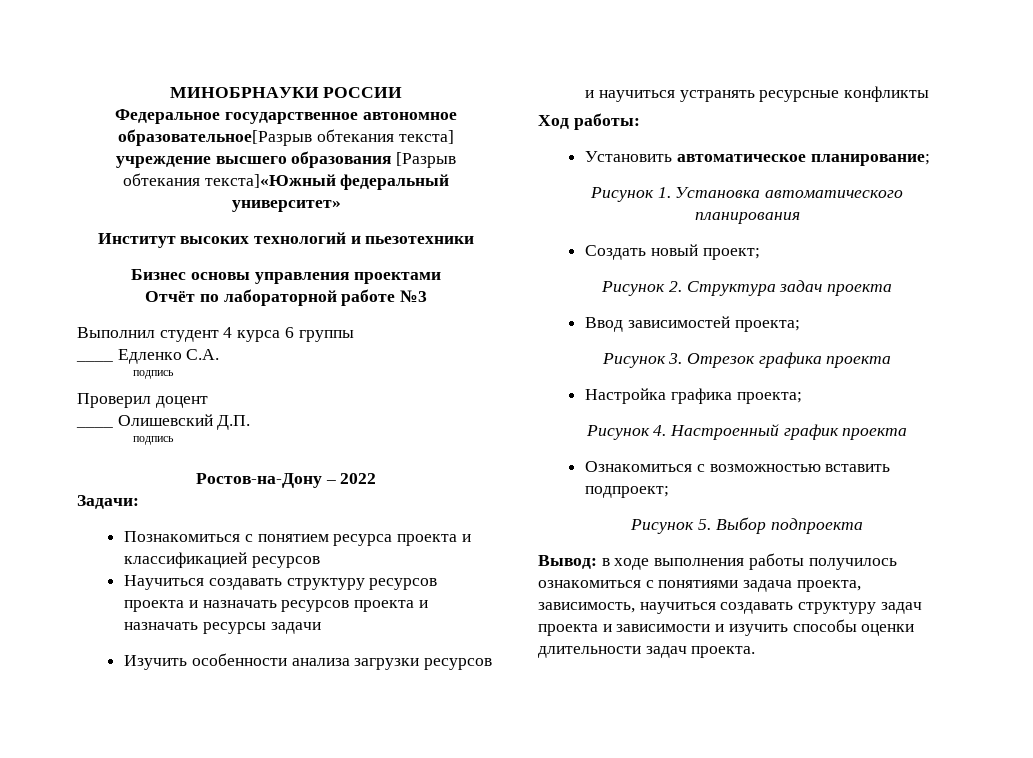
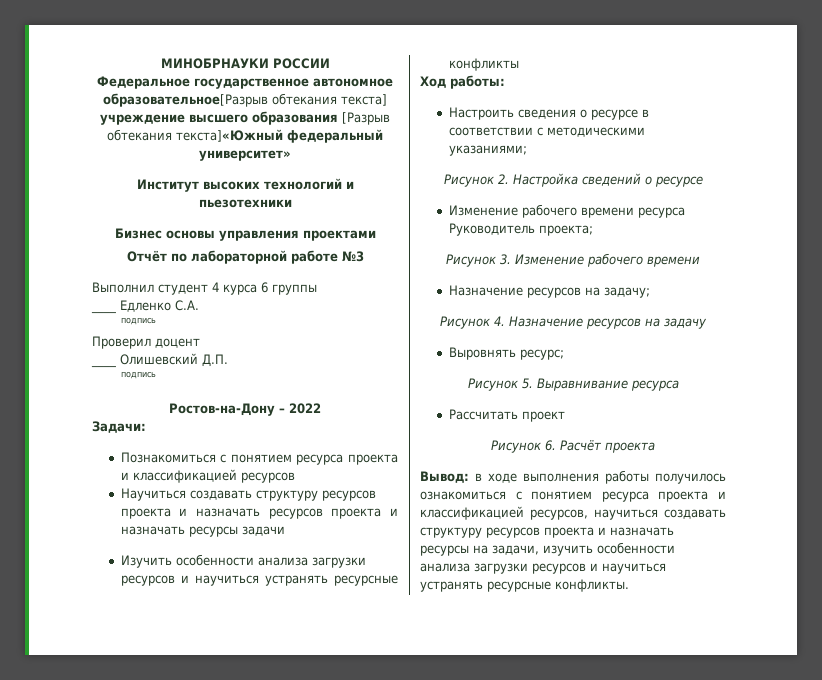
[585,151,930,166] [589,187,904,202] [694,212,800,224] [585,244,760,260] [601,280,892,296] [585,316,800,332] [601,352,892,368] [585,388,802,404] [585,424,908,440] [585,461,891,472] [585,486,670,498] [630,517,863,534] Установить автоматическое планирование; // Рисунок 1. Установка автоматического планирования // Создать новый проект; // Рисунок 2. Структура задач проекта // Ввод зависимостей проекта; // Рисунок 3. Отрезок графика проекта // Настройка графика проекта; // Рисунок 4. Настроенный график проекта // Ознакомиться с возможностью вставить подпроект; // Рисунок 5. Выбор подпроекта -> [448,107,649,120] [448,127,645,137] [448,145,527,156] [443,173,703,187] [448,204,685,218] [448,223,593,236] [446,253,700,267] [448,285,650,298] [440,316,707,329] [448,347,564,360] [467,378,679,391] [448,409,565,422] [491,440,655,453] Настроить сведения о ресурсе в соответствии с методическими указаниями; // Рисунок 2. Настройка сведений о ресурсе // Изменение рабочего времени ресурса Руководитель проекта; // Рисунок 3. Изменение рабочего времени // Назначение ресурсов на задачу; // Рисунок 4. Назначение ресурсов на задачу // Выровнять ресурс; // Рисунок 5. Выравнивание ресурса // Рассчитать проект // Рисунок 6. Расчёт проекта
[658,580,861,592] [538,602,635,613] понятиями задача проекта, зависимость, -> [531,491,726,502] [420,506,588,520] понятием ресурса проекта и классификацией ресурсов,
[880,602,922,614] [538,619,915,636] [538,646,756,658] задач проекта и зависимости и изучить способы оценки длительности задач проекта. -> [486,527,674,538] [420,542,675,556] [420,563,666,574] [420,579,629,592] ресурсов проекта и назначать ресурсы на задачи, изучить особенности анализа загрузки ресурсов и научиться устранять ресурсные конфликты.

